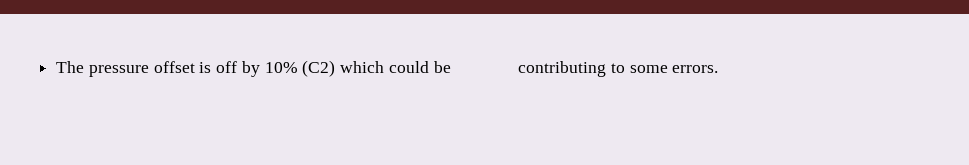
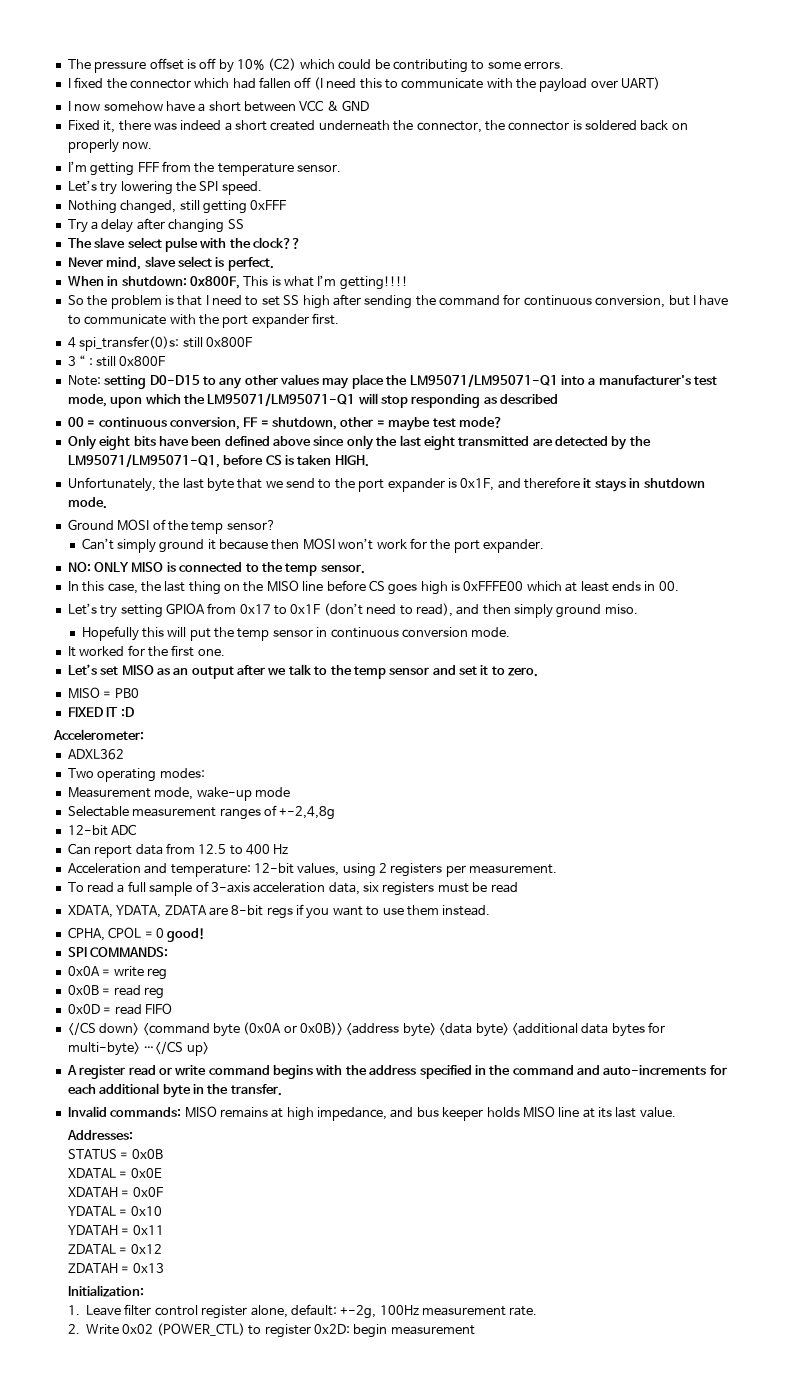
(719, 69) none -> [67,77,661,92] [67,100,370,112] [67,120,688,133] [67,139,153,153] [67,161,341,176] [67,180,262,195] [67,200,287,214] [67,218,244,233] [67,237,301,252] [67,256,274,271] [67,275,408,290] [67,294,729,309] [67,313,339,328] [67,336,252,351] [67,355,166,367] [67,374,717,389] [67,393,559,408] [67,417,503,431] [67,435,651,450] [67,454,369,468] [67,477,705,492] [67,497,107,509] [67,519,276,534] [81,538,545,553] [67,562,365,576] [67,580,679,595] [67,603,638,618] [81,626,511,641] [67,645,225,657] [67,664,539,679] [67,687,139,699] [67,707,134,717] [53,729,144,740] [67,749,124,760] [67,768,205,782] [67,787,290,801] [67,805,336,820] [67,824,137,836] [67,843,289,858] [67,863,558,877] [67,881,518,896] [67,904,491,919] [67,927,206,942] [67,947,169,957] [67,966,167,980] [67,985,164,999] [67,1003,172,1015] [67,1022,665,1037] [67,1041,209,1056] [66,1065,727,1079] [67,1083,282,1098] [67,1106,676,1121] [66,1130,133,1140] [67,1149,163,1159] [67,1168,162,1178] [67,1187,163,1197] [67,1206,162,1216] [67,1225,164,1235] [67,1244,162,1254] [67,1263,164,1273] [67,1285,144,1297] [67,1304,538,1319] [67,1323,475,1338] // I fixed the connector which had fallen off (I need this to communicate with the payload over UART) // I now somehow have a short between VCC & GND // Fixed it, there was indeed a short created underneath the connector, the connector is soldered back on properly now. // I’m getting FFF from the temperature sensor. // Let’s try lowering the SPI speed. // Nothing changed, still getting 0xFFF // Try a delay after changing SS // The slave select pulse with the clock?? // Never mind, slave select is perfect. // When in shutdown: 0x800F, This is what I’m getting!!!! // So the problem is that I need to set SS high after sending the command for continuous conversion, but I have to communicate with the port expander first. // 4 spi_transfer(0)s: still 0x800F // 3 “ : still 0x800F // Note: setting D0-D15 to any other values may place the LM95071/LM95071-Q1 into a manufacturer's test mode, upon which the LM95071/LM95071-Q1 will stop responding as described // 00 = continuous conversion, FF = shutdown, other = maybe test mode? // Only eight bits have been defined above since only the last eight transmitted are detected by the LM95071/LM95071-Q1, before CS is taken HIGH. // Unfortunately, the last byte that we send to the port expander is 0x1F, and therefore it stays in shutdown mode. // Ground MOSI of the temp sensor? // Can’t simply ground it because then MOSI won’t work for the port expander. // NO: ONLY MISO is connected to the temp sensor. // In this case, the last thing on the MISO line before CS goes high is 0xFFFE00 which at least ends in 00. // Let’s try setting GPIOA from 0x17 to 0x1F (don’t need to read), and then simply ground miso. // Hopefully this will put the temp sensor in continuous conversion mode. // It worked for the first one. // Let’s set MISO as an output after we talk to the temp sensor and set it to zero. // MISO = PB0 // FIXED IT :D // Accelerometer: // ADXL362 // Two operating modes: // Measurement mode, wake-up mode // Selectable measurement ranges of +-2,4,8g // 12-bit ADC // Can report data from 12.5 to 400 Hz // Acceleration and temperature: 12-bit values, using 2 registers per measurement. // To read a full sample of 3-axis acceleration data, six registers must be read // XDATA, YDATA, ZDATA are 8-bit regs if you want to use them instead. // CPHA, CPOL = 0 good! // SPI COMMANDS: // 0x0A = write reg // 0x0B = read reg // 0x0D = read FIFO // </CS down> <command byte (0x0A or 0x0B)> <address byte> <data byte> <additional data bytes for multi-byte> …</CS up> // A register read or write command begins with the address specified in the command and auto-increments for each additional byte in the transfer. // Invalid commands: MISO remains at high impedance, and bus keeper holds MISO line at its last value. // Addresses: // STATUS = 0x0B // XDATAL = 0x0E // XDATAH = 0x0F // YDATAL = 0x10 // YDATAH = 0x11 // ZDATAL = 0x12 // ZDATAH = 0x13 // Initialization: // 1. Leave filter control register alone, default: +-2g, 100Hz measurement rate. // 2. Write 0x02 (POWER_CTL) to register 0x2D: begin measurement

